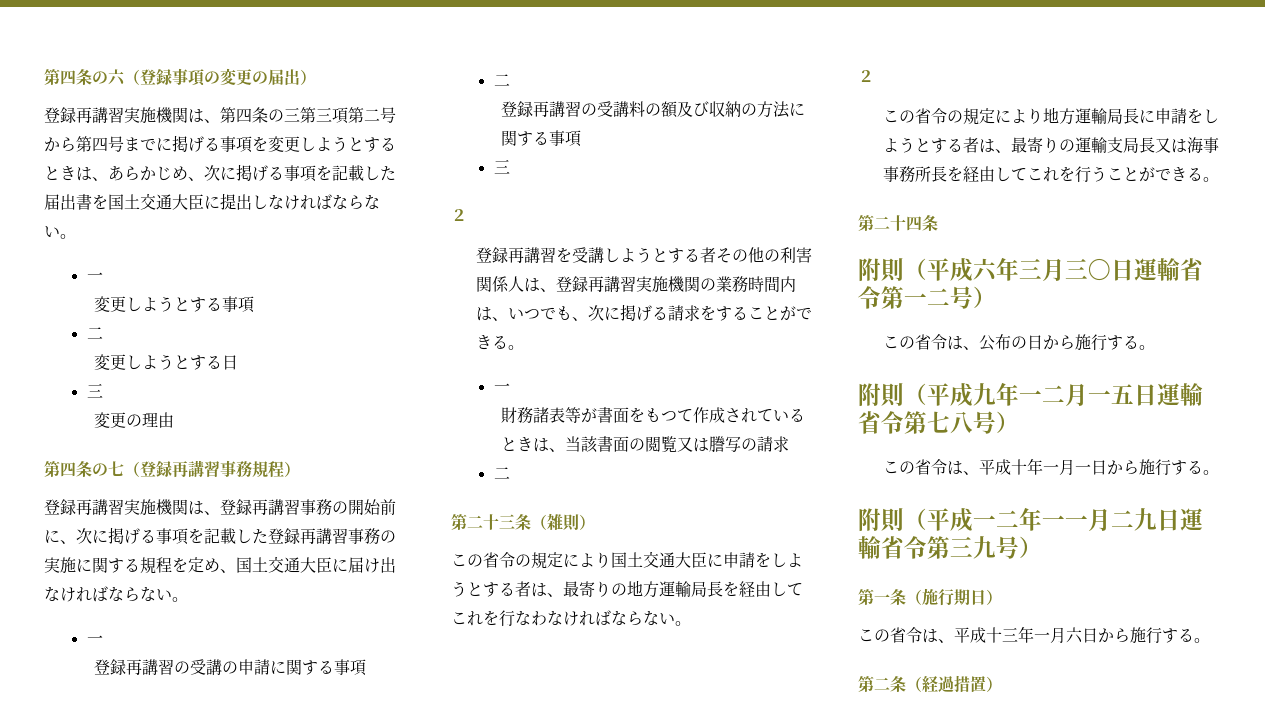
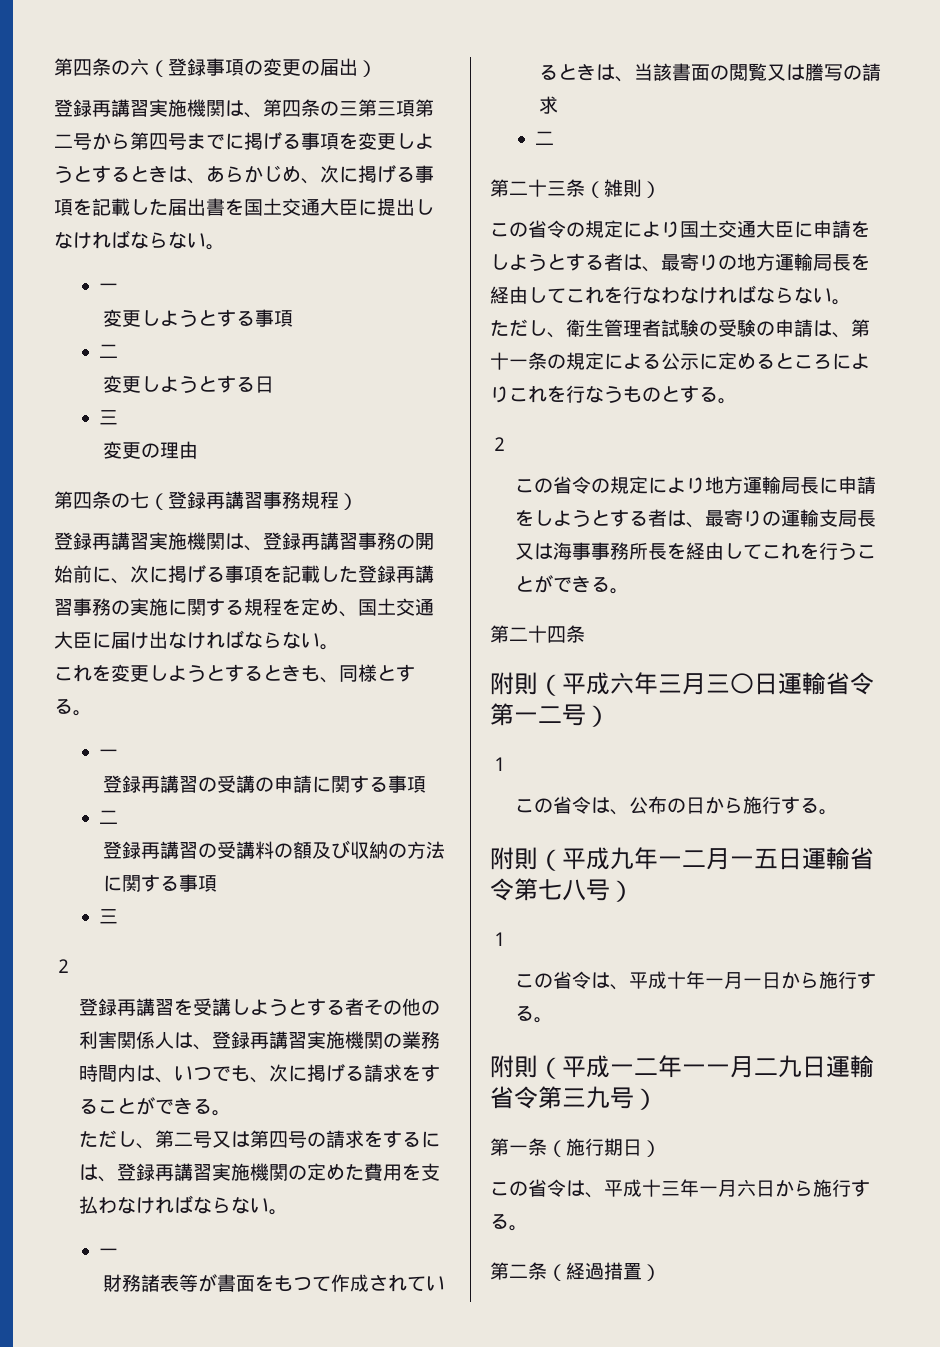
(188, 599) none -> [54,664,415,683] [54,698,92,716] // これを変更しようとするときも、同様とする。
(525, 347) none -> [78,1130,440,1149] [78,1163,440,1182] [78,1195,288,1215] // ただし、第二号又は第四号の請求をするには、登録再講習実施機関の定めた費用を支払わなければならない。
(691, 623) none -> [490,319,870,338] [490,352,870,370] [490,385,737,404] // ただし、衛生管理者試験の受験の申請は、第十一条の規定による公示に定めるところによりこれを行なうものとする。
(996, 297) none -> [490,757,509,771] // １
(1019, 422) none -> [490,932,509,946] // １

